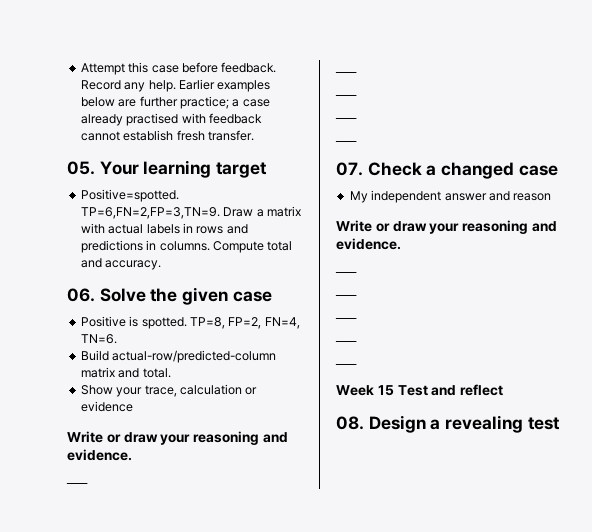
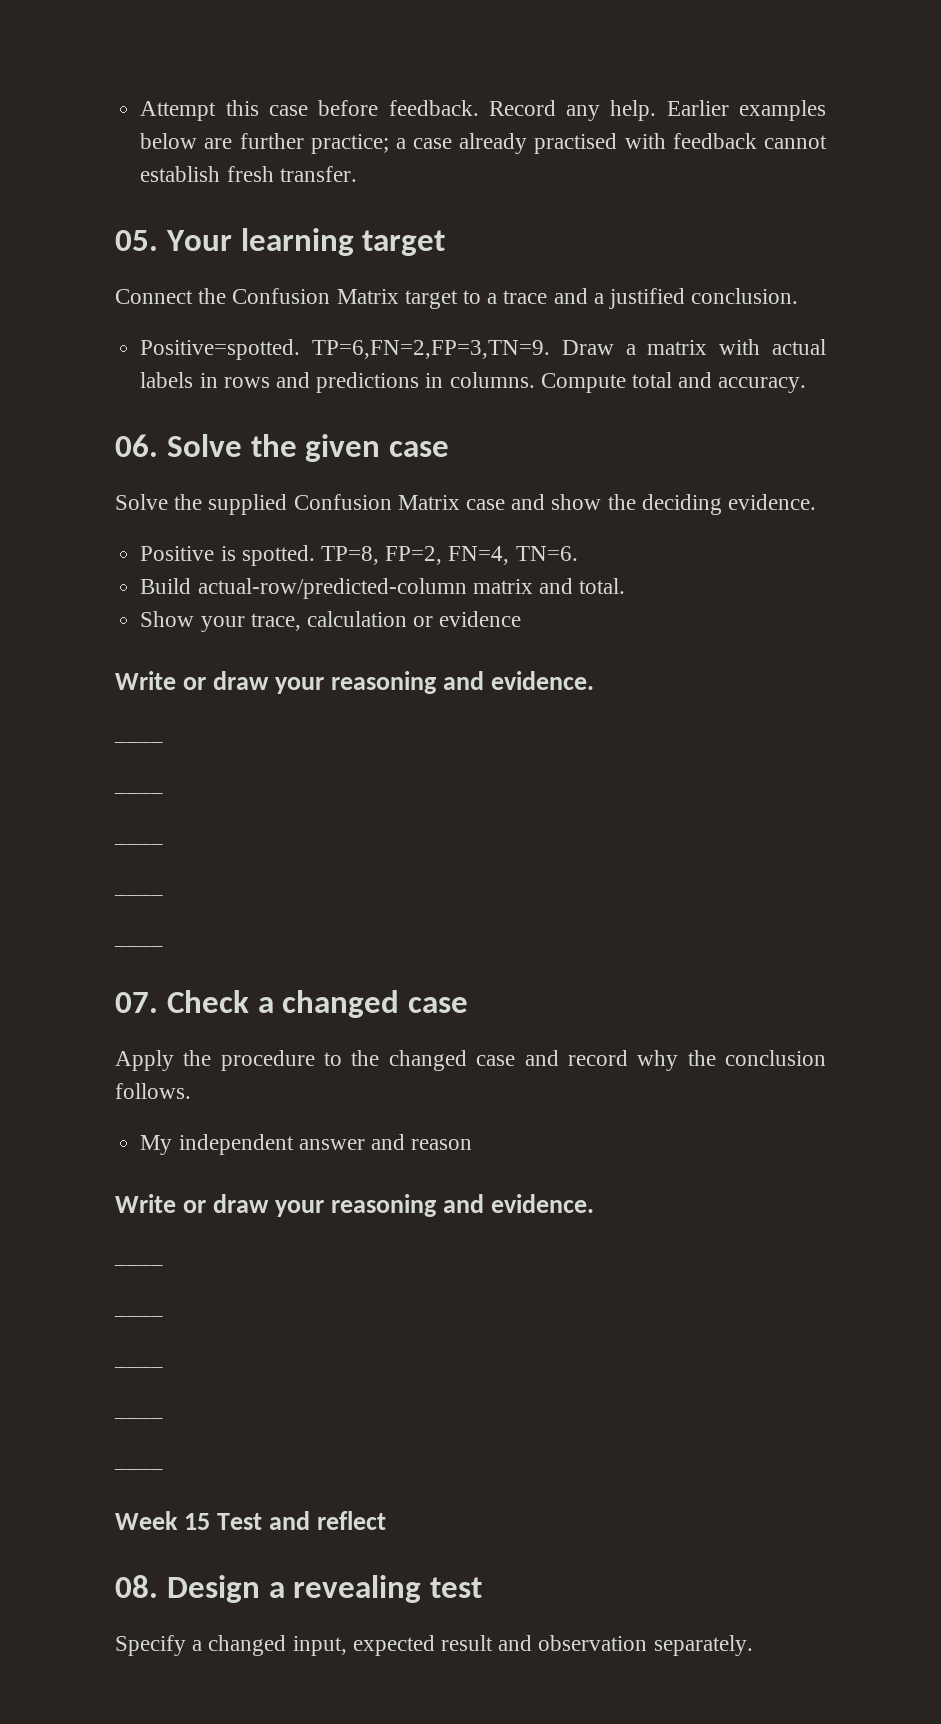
(268, 170) none -> [115,288,799,309] // Connect the Confusion Matrix target to a trace and a justified conclusion.
(272, 296) none -> [115,494,817,515] // Solve the supplied Confusion Matrix case and show the deciding evidence.
(558, 170) none -> [115,1050,827,1071] [115,1083,191,1099] // Apply the procedure to the changed case and record why the conclusion follows.
(560, 423) none -> [115,1635,753,1656] // Specify a changed input, expected result and observation separately.

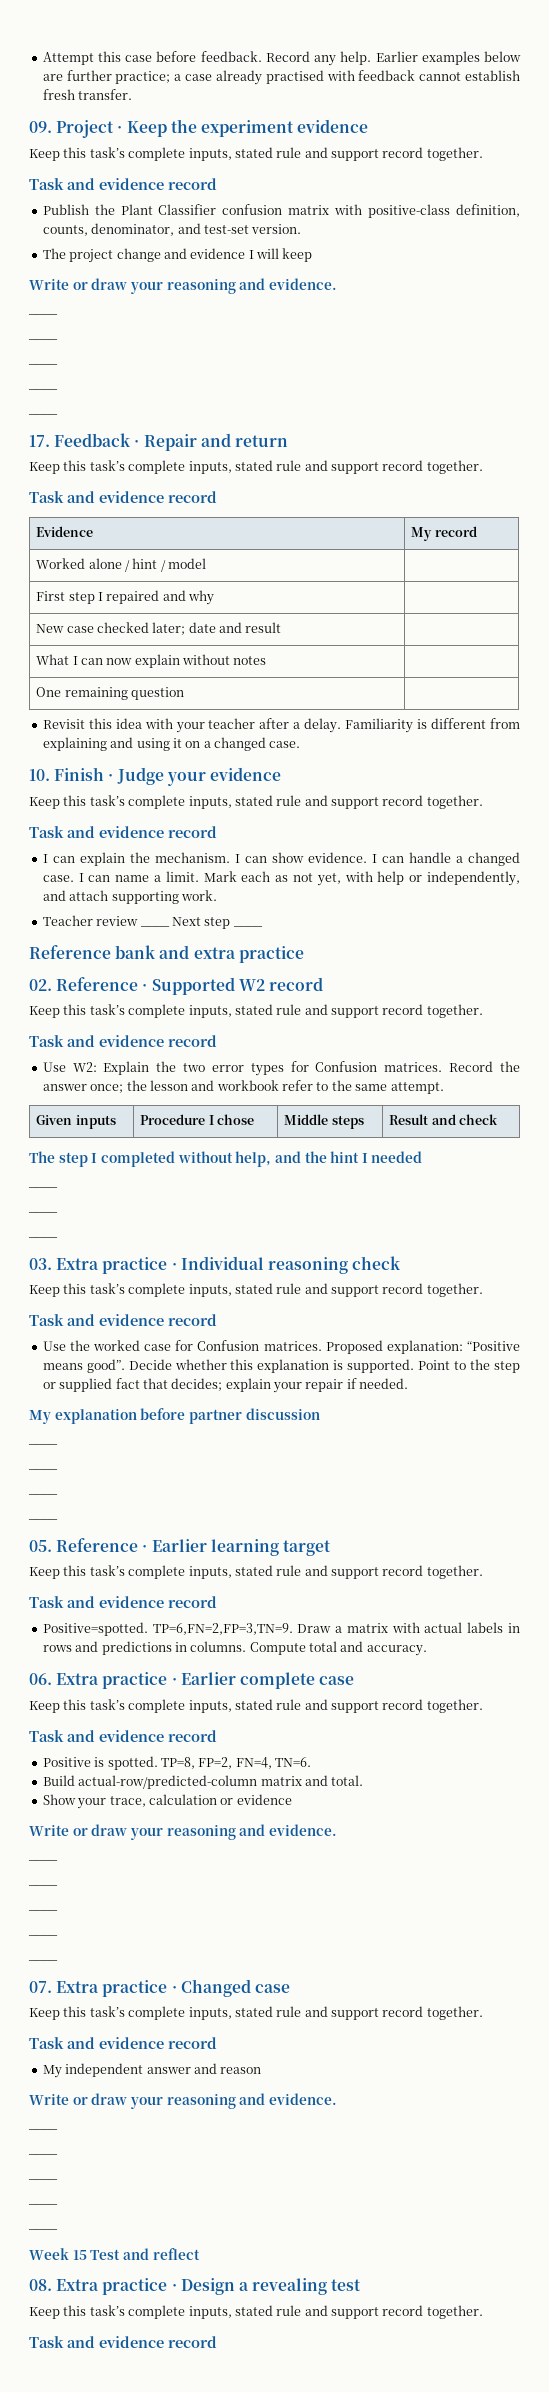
[115,228,446,256] [115,288,799,309] 05. Your learning target // Connect the Confusion Matrix target to a trace and a justified conclusion. -> [29,119,369,138] [29,147,483,161] [29,178,217,190] [42,204,520,218] [42,223,302,236] [42,248,313,263] [29,278,337,294] [28,314,58,315] [28,339,58,340] [28,364,58,365] [28,389,58,390] [28,414,58,415] [29,433,288,451] [29,460,483,474] [29,491,217,503] [36,526,94,537] [411,526,477,541] [36,558,207,572] [36,590,215,605] [36,622,282,635] [36,654,267,668] [36,687,184,700] [42,718,520,733] [42,737,301,751] [29,767,281,786] [29,795,483,809] [29,826,217,838] [42,852,520,866] [42,871,520,886] [42,890,217,904] [42,915,139,926] [139,926,170,927] [171,917,263,929] [29,945,304,963] [29,977,323,995] [29,1004,483,1018] [29,1035,217,1047] [42,1061,520,1076] [42,1080,444,1094] [36,1115,116,1129] [140,1114,254,1125] [284,1114,364,1129] [389,1114,498,1125] [29,1151,423,1167] [28,1187,58,1188] [28,1212,58,1213] [28,1237,58,1238] [29,1256,402,1274] [29,1283,483,1297] [29,1314,217,1326] [42,1340,520,1354] [42,1359,520,1373] [42,1378,409,1393] [29,1408,320,1424] [28,1444,58,1445] [28,1469,58,1470] [28,1494,58,1495] [28,1519,58,1520] [29,1538,331,1556] [29,1565,483,1579] [29,1596,217,1608] 09. Project · Keep the experiment evidence // Keep this task’s complete inputs, stated rule and support record together. // Task and evidence record // Publish the Plant Classifier confusion matrix with positive-class definition, counts, denominator, and test-set version. // The project change and evidence I will keep // Write or draw your reasoning and evidence. // ____ // ____ // ____ // ____ // ____ // 17. Feedback · Repair and return // Keep this task’s complete inputs, stated rule and support record together. // Task and evidence record // Evidence | My record // Worked alone / hint / model | // First step I repaired and why | // New case checked later; date and result | // What I can now explain without notes | // One remaining question | // Revisit this idea with your teacher after a delay. Familiarity is different from explaining and using it on a changed case. // 10. Finish · Judge your evidence // Keep this task’s complete inputs, stated rule and support record together. // Task and evidence record // I can explain the mechanism. I can show evidence. I can handle a changed case. I can name a limit. Mark each as not yet, with help or independently, and attach supporting work. // Teacher review ____ Next step ____ // Reference bank and extra practice // 02. Reference · Supported W2 record // Keep this task’s complete inputs, stated rule and support record together. // Task and evidence record // Use W2: Explain the two error types for Confusion matrices. Record the answer once; the lesson and workbook refer to the same attempt. // Given inputs | Procedure I chose | Middle steps | Result and check // The step I completed without help, and the hint I needed // ____ // ____ // ____ // 03. Extra practice · Individual reasoning check // Keep this task’s complete inputs, stated rule and support record together. // Task and evidence record // Use the worked case for Confusion matrices. Proposed explanation: “Positive means good”. Decide whether this explanation is supported. Point to the step or supplied fact that decides; explain your repair if needed. // My explanation before partner discussion // ____ // ____ // ____ // ____ // 05. Reference · Earlier learning target // Keep this task’s complete inputs, stated rule and support record together. // Task and evidence record
[166,434,450,462] [115,494,817,515] Solve the given case // Solve the supplied Confusion Matrix case and show the deciding evidence. -> [56,1672,355,1689] [29,1699,483,1713] [29,1730,217,1742] Extra practice · Earlier complete case // Keep this task’s complete inputs, stated rule and support record together. // Task and evidence record
[166,990,469,1018] [115,1050,827,1071] [115,1083,191,1099] Check a changed case // Apply the procedure to the changed case and record why the conclusion follows. -> [56,1979,290,1997] [29,2006,483,2020] [29,2037,217,2049] Extra practice · Changed case // Keep this task’s complete inputs, stated rule and support record together. // Task and evidence record
(158, 1586) none -> [56,2278,177,2295] Extra practice ·
[115,1635,753,1656] Specify a changed input, expected result and observation separately. -> [29,2305,483,2319] [29,2336,217,2348] Keep this task’s complete inputs, stated rule and support record together. // Task and evidence record

